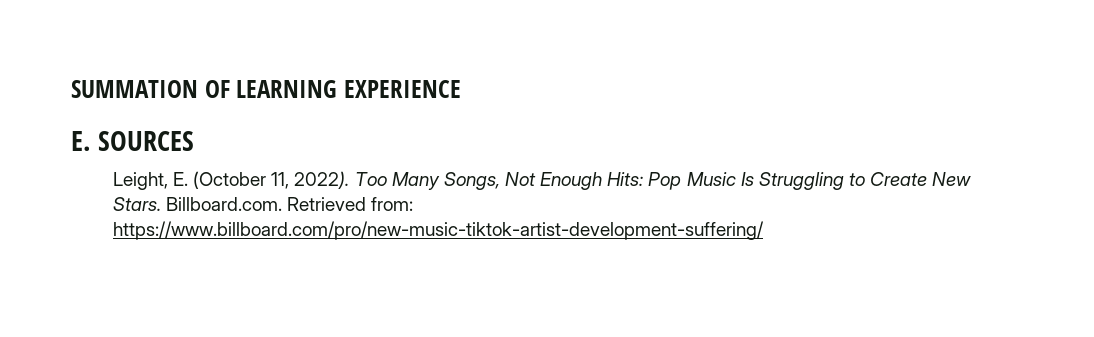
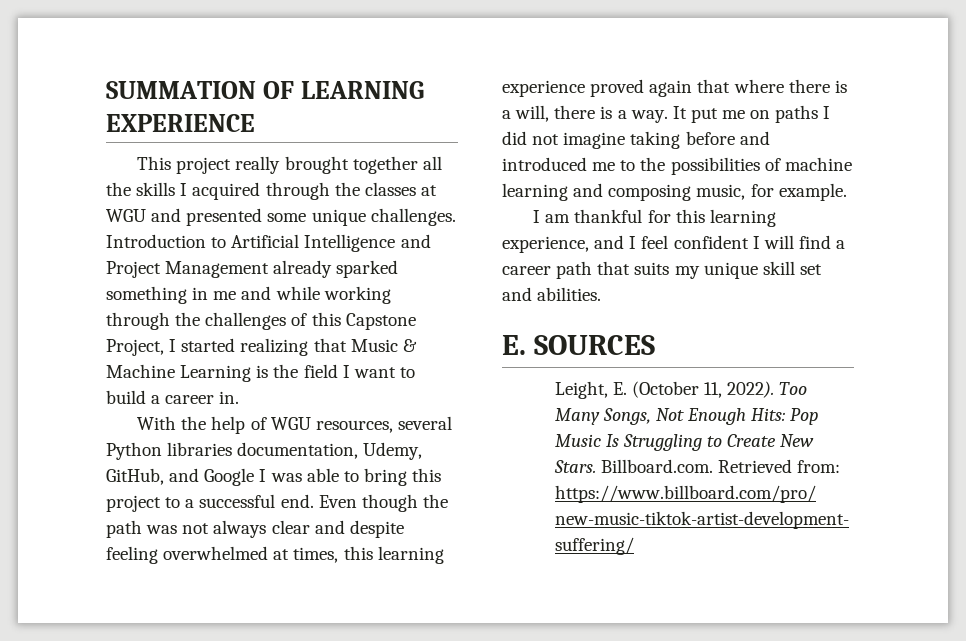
(461, 89) none -> [137,156,442,174] [106,182,437,200] [106,208,456,226] [106,234,431,252] [106,260,399,278] [106,286,391,304] [106,312,416,330] [106,338,417,356] [106,364,415,382] [106,390,240,404] [137,416,452,434] [106,442,423,460] [106,468,442,486] [106,494,448,512] [106,520,404,538] [106,546,444,564] [502,79,847,97] [502,105,831,123] [502,131,770,149] [502,157,852,175] [502,183,847,201] [533,209,776,227] [502,235,846,253] [502,261,822,279] [502,287,602,301] // This project really brought together all the skills I acquired through the classes at WGU and presented some unique challenges. Introduction to Artificial Intelligence and Project Management already sparked something in me and while working through the challenges of this Capstone Project, I started realizing that Music & Machine Learning is the field I want to build a career in. // With the help of WGU resources, several Python libraries documentation, Udemy, GitHub, and Google I was able to bring this project to a successful end. Even though the path was not always clear and despite feeling overwhelmed at times, this learning experience proved again that where there is a will, there is a way. It put me on paths I did not imagine taking before and introduced me to the possibilities of machine learning and composing music, for example. // I am thankful for this learning experience, and I feel confident I will find a career path that suits my unique skill set and abilities.

